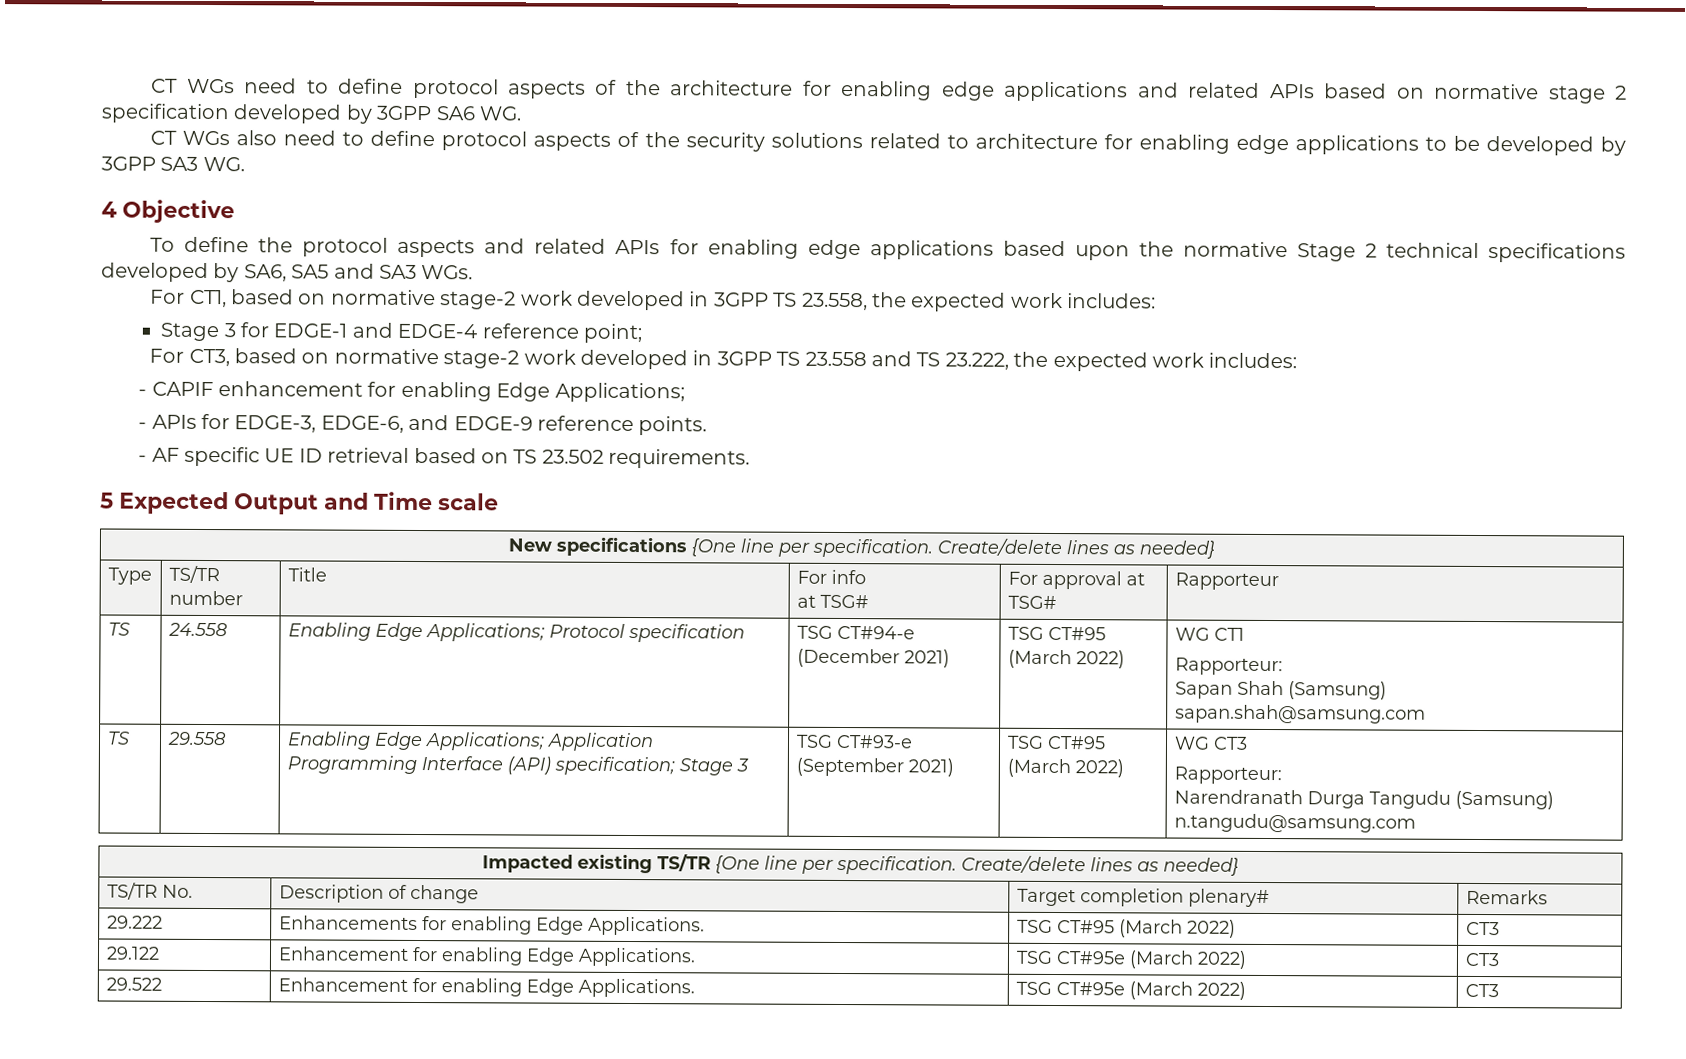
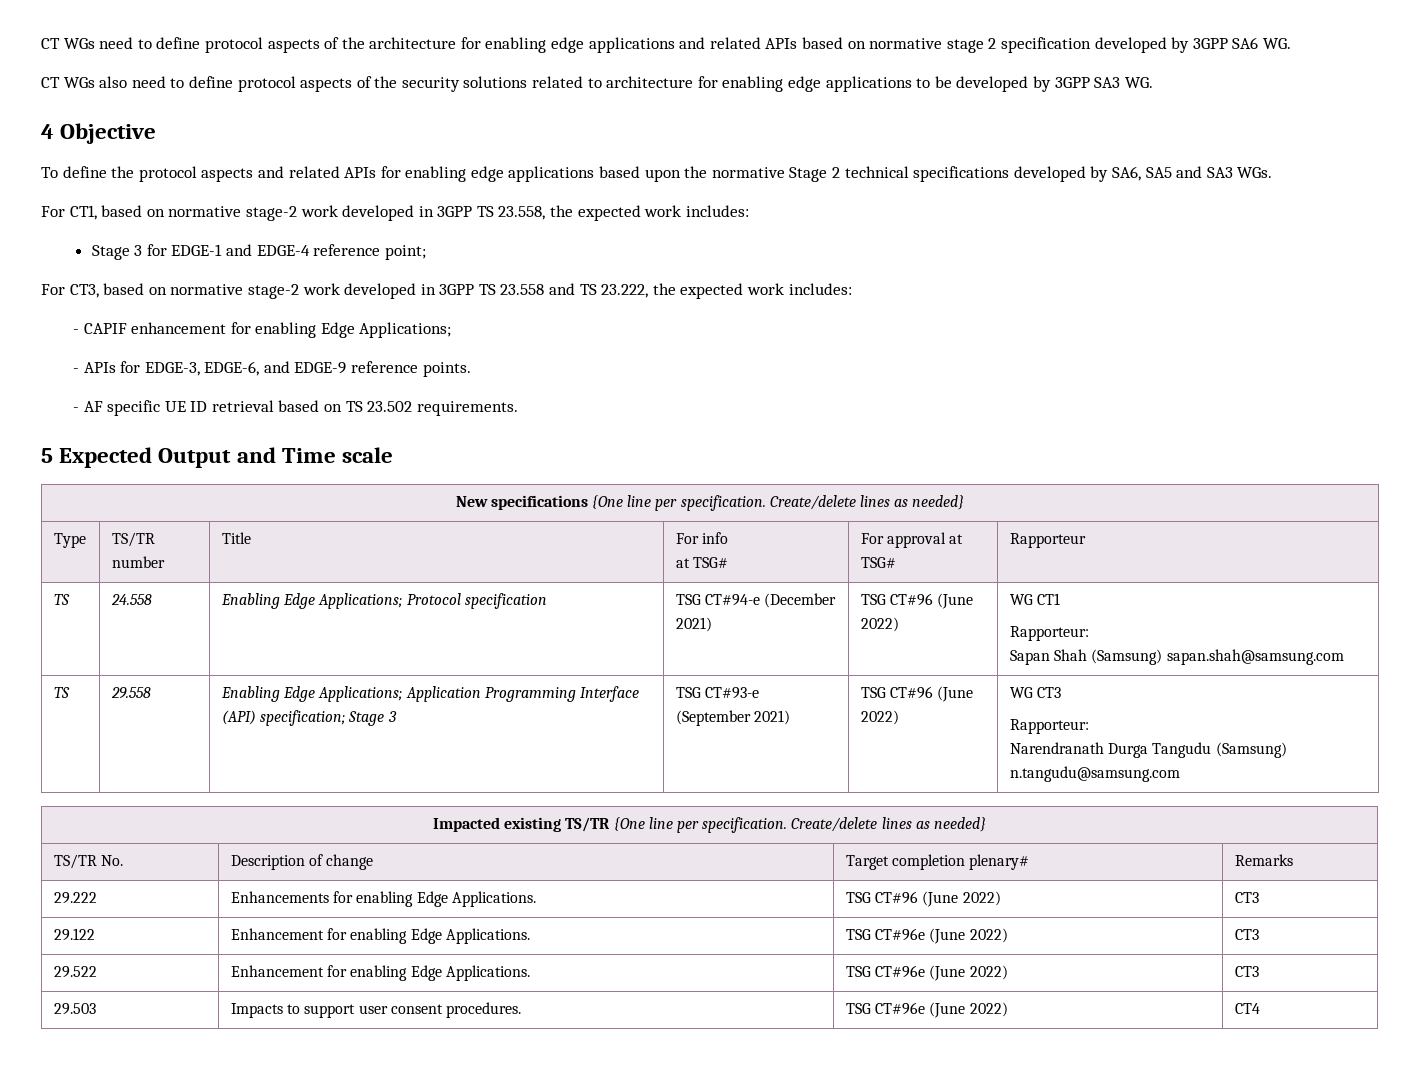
[1047,626,1106,641] [1007,649,1072,669] CT#95 (March -> [890,593,974,609] CT#96 (June
[1046,735,1106,750] [1006,758,1071,778] CT#95 (March -> [890,686,974,702] CT#96 (June
[1056,919,1183,938] CT#95 (March -> [875,891,959,907] CT#96 (June
[1055,950,1194,969] CT#95e (March -> [875,928,966,944] CT#96e (June
[1055,981,1246,1000] [1464,983,1499,998] CT#95e (March 2022) | CT3 -> [875,965,1008,981] [1234,966,1259,977] [53,1003,96,1015] [230,1002,521,1018] [845,1002,1008,1018] [1234,1003,1260,1014] CT#96e (June 2022) | CT3 // 29.503 | Impacts to support user consent procedures. | TSG CT#96e (June 2022) | CT4

